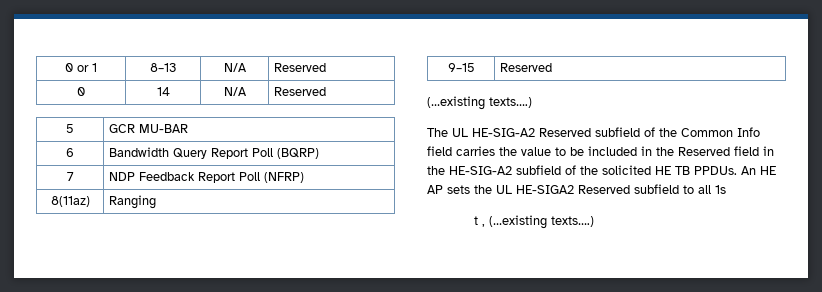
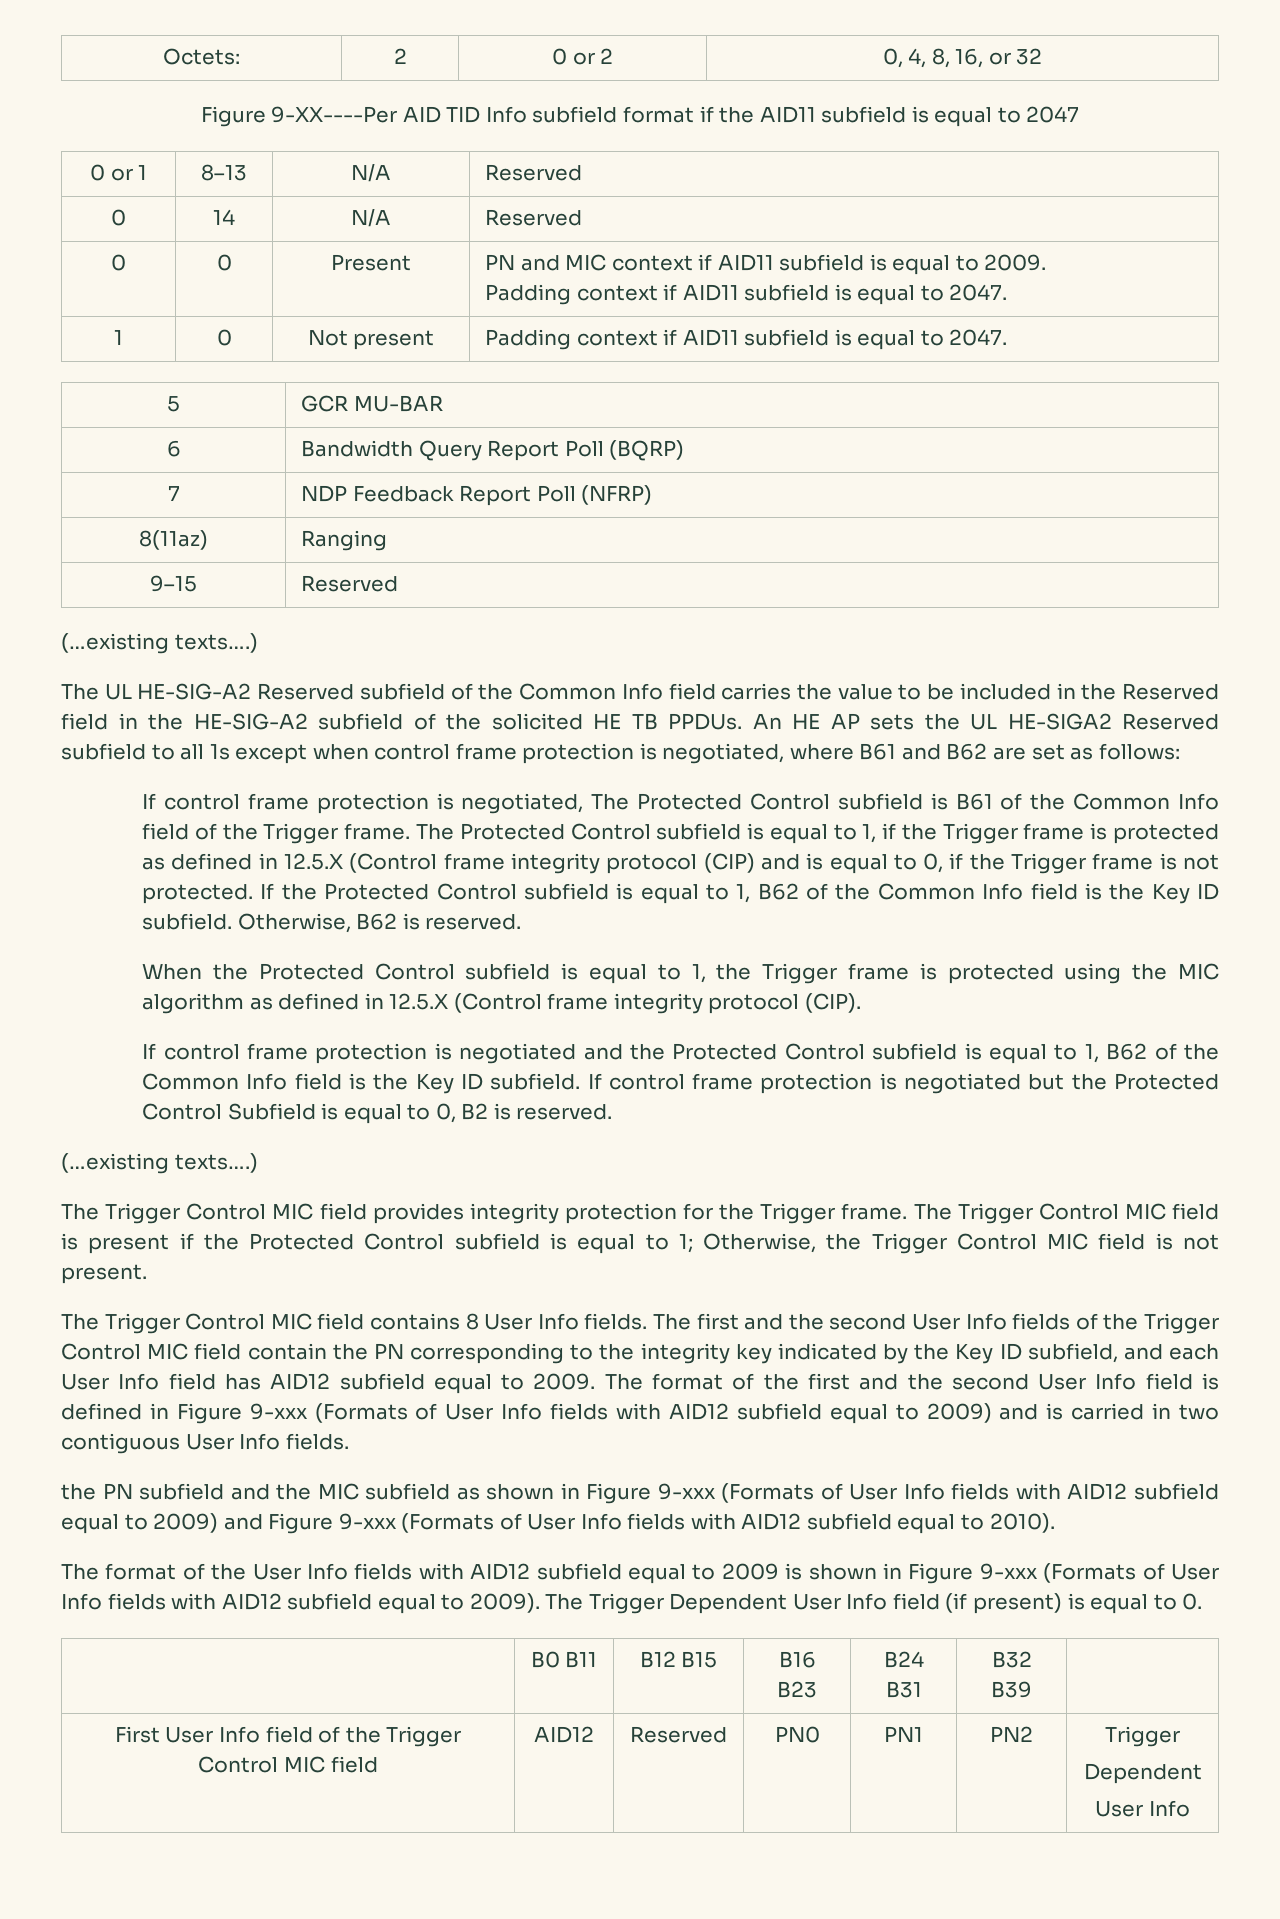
(65, 67) none -> [163,48,240,65] [393,48,407,64] [551,48,614,65] [882,48,1043,68] [200,106,1080,127] Octets: | 2 | 0 or 2 | 0, 4, 8, 16, or 32 // Figure 9-XX----Per AID TID Info subfield format if the AID11 subfield is equal to 2047 //
(327, 91) none -> [111,254,126,271] [216,254,232,271] [331,254,411,271] [485,254,1047,275] [485,284,1008,305] [114,330,123,345] [216,329,232,346] [307,330,435,350] [485,329,1008,350] // 0 | 0 | Present | PN and MIC context if AID11 subfield is equal to 2009. // Padding context if AID11 subfield is equal to 2047. // 1 | 0 | Not present | Padding context if AID11 subfield is equal to 2047.
[473,215,594,229] // t , (…existing texts….) -> [235,743,1180,764] [142,793,1219,814] [142,823,1219,844] [142,853,1220,874] [142,883,1220,904] [142,913,522,933] [142,963,1219,984] [142,993,861,1014] [142,1043,1219,1064] [142,1073,1219,1094] [142,1103,613,1124] [61,1153,258,1174] [61,1203,1219,1224] [61,1233,1220,1254] [61,1264,147,1284] [61,1313,1219,1334] [61,1343,1219,1364] [61,1373,1219,1394] [61,1403,1220,1424] [61,1433,349,1454] [61,1483,1219,1504] [61,1513,1055,1534] [61,1563,1219,1584] [61,1593,1203,1614] [530,1651,598,1668] [639,1651,718,1668] [778,1651,816,1668] [777,1681,817,1698] [883,1651,924,1668] [885,1681,922,1698] [991,1651,1032,1668] [991,1681,1032,1698] [114,1726,462,1747] [198,1756,378,1773] [534,1726,594,1743] [630,1726,727,1743] [774,1726,820,1743] [884,1726,923,1742] [990,1726,1033,1742] [1105,1726,1180,1747] [1083,1763,1202,1784] [1095,1800,1190,1817] except when control frame protection is negotiated, where B61 and B62 are set as follows: // If control frame protection is negotiated, The Protected Control subfield is B61 of the Common Info field of the Trigger frame. The Protected Control subfield is equal to 1, if the Trigger frame is protected as defined in 12.5.X (Control frame integrity protocol (CIP) and is equal to 0, if the Trigger frame is not protected. If the Protected Control subfield is equal to 1, B62 of the Common Info field is the Key ID subfield. Otherwise, B62 is reserved. // When the Protected Control subfield is equal to 1, the Trigger frame is protected using the MIC algorithm as defined in 12.5.X (Control frame integrity protocol (CIP). // If control frame protection is negotiated and the Protected Control subfield is equal to 1, B62 of the Common Info field is the Key ID subfield. If control frame protection is negotiated but the Protected Control Subfield is equal to 0, B2 is reserved. // (…existing texts….) // The Trigger Control MIC field provides integrity protection for the Trigger frame. The Trigger Control MIC field is present if the Protected Control subfield is equal to 1; Otherwise, the Trigger Control MIC field is not present. // The Trigger Control MIC field contains 8 User Info fields. The first and the second User Info fields of the Trigger Control MIC field contain the PN corresponding to the integrity key indicated by the Key ID subfield, and each User Info field has AID12 subfield equal to 2009. The format of the first and the second User Info field is defined in Figure 9-xxx (Formats of User Info fields with AID12 subfield equal to 2009) and is carried in two contiguous User Info fields. // the PN subfield and the MIC subfield as shown in Figure 9-xxx (Formats of User Info fields with AID12 subfield equal to 2009) and Figure 9-xxx (Formats of User Info fields with AID12 subfield equal to 2010). // The format of the User Info fields with AID12 subfield equal to 2009 is shown in Figure 9-xxx (Formats of User Info fields with AID12 subfield equal to 2009). The Trigger Dependent User Info field (if present) is equal to 0. // | B0 B11 | B12 B15 | B16 B23 | B24 B31 | B32 B39 | // First User Info field of the Trigger Control MIC field | AID12 | Reserved | PN0 | PN1 | PN2 | Trigger // Dependent // User Info

